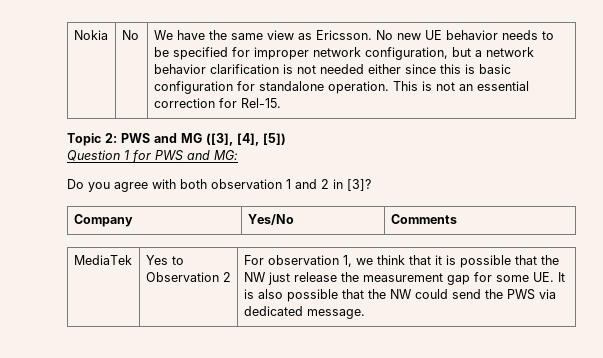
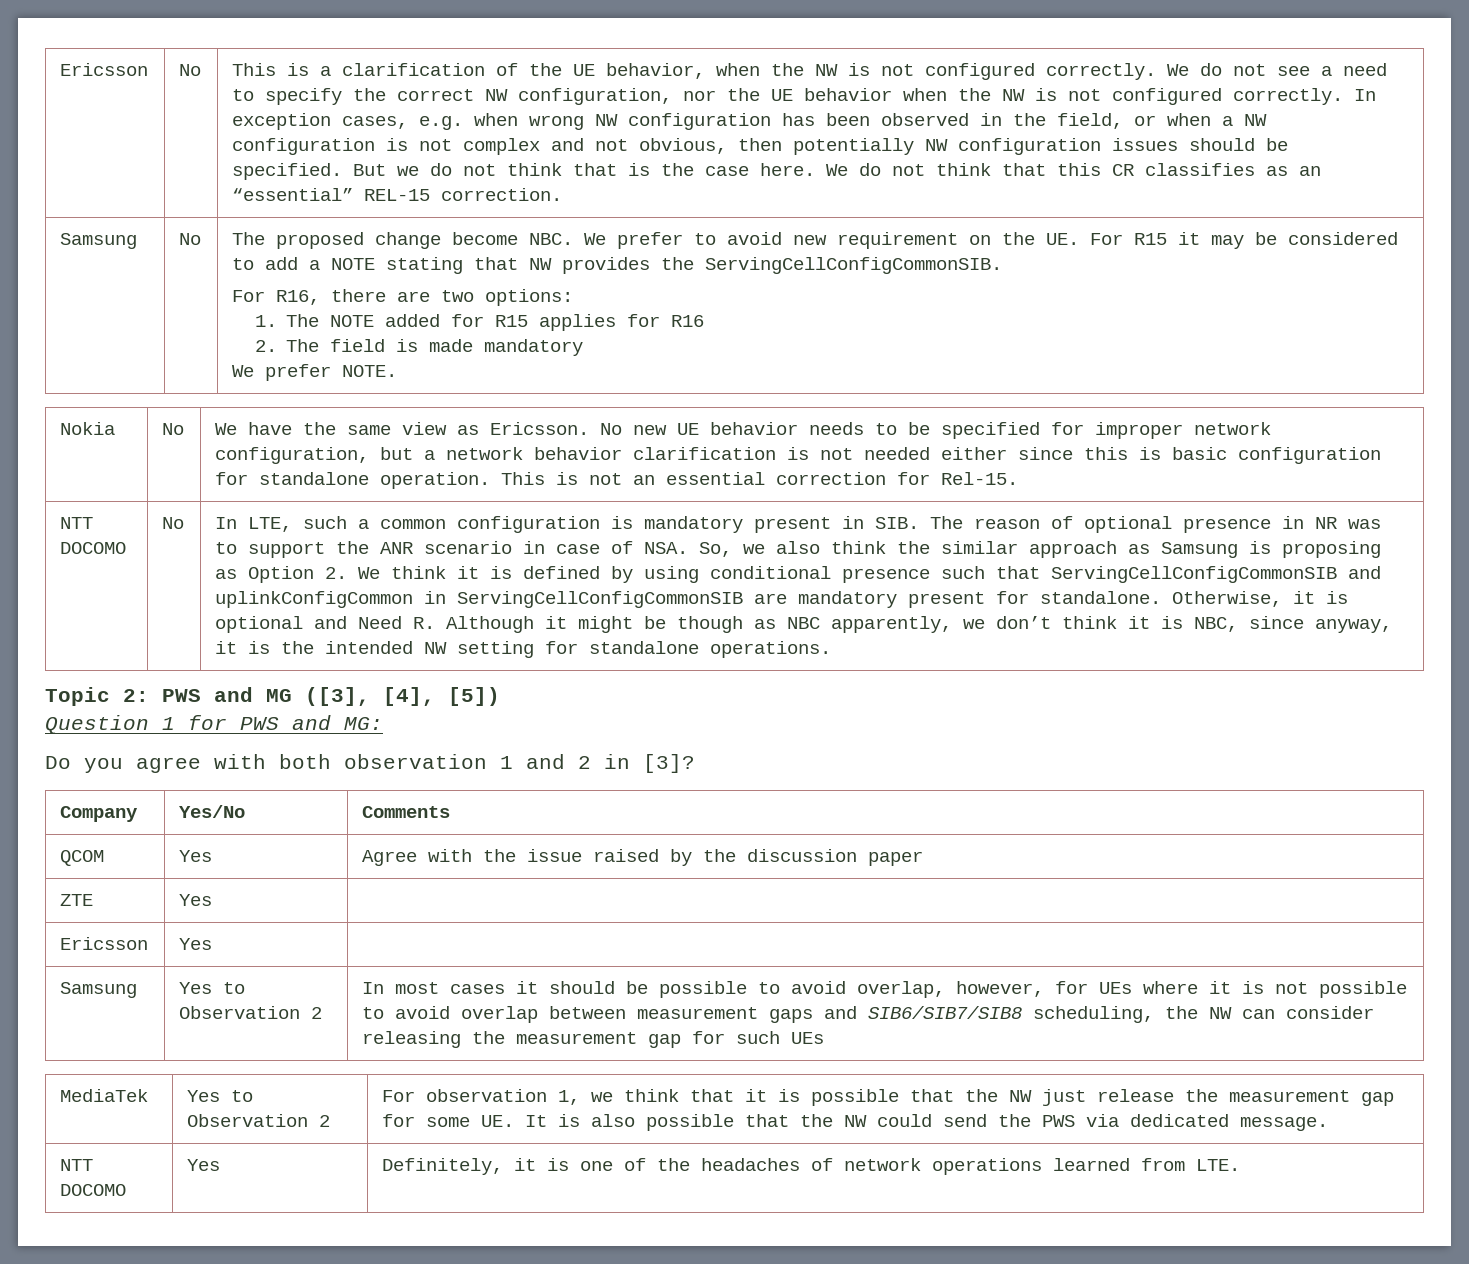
(73, 35) none -> [60,63,149,76] [179,64,202,76] [232,63,1388,80] [232,88,1377,105] [232,113,1268,130] [232,138,1289,155] [232,163,1322,180] [232,188,563,201] [60,233,138,249] [179,233,202,245] [232,232,1399,249] [232,257,1003,274] [232,289,574,306] [254,314,705,331] [254,339,584,356] [232,364,398,381] Ericsson | No | This is a clarification of the UE behavior, when the NW is not configured correctly. We do not see a need to specify the correct NW configuration, nor the UE behavior when the NW is not configured correctly. In exception cases, e.g. when wrong NW configuration has been observed in the field, or when a NW configuration is not complex and not obvious, then potentially NW configuration issues should be specified. But we do not think that is the case here. We do not think that this CR classifies as an “essential” REL-15 correction. // Samsung | No | The proposed change become NBC. We prefer to avoid new requirement on the UE. For R15 it may be considered to add a NOTE stating that NW provides the ServingCellConfigCommonSIB. // For R16, there are two options: // 1. The NOTE added for R15 applies for R16 // 2. The field is made mandatory // We prefer NOTE. //
(281, 103) none -> [60,517,94,529] [60,542,127,554] [162,517,185,529] [215,516,1382,533] [215,541,1382,558] [215,566,1382,583] [215,591,1349,608] [215,616,1393,633] [215,641,832,658] // NTT DOCOMO | No | In LTE, such a common configuration is mandatory present in SIB. The reason of optional presence in NR was to support the ANR scenario in case of NSA. So, we also think the similar approach as Samsung is proposing as Option 2. We think it is defined by using conditional presence such that ServingCellConfigCommonSIB and uplinkConfigCommon in ServingCellConfigCommonSIB are mandatory present for standalone. Otherwise, it is optional and Need R. Although it might be though as NBC apparently, we don’t think it is NBC, since anyway, it is the intended NW setting for standalone operations.
(457, 219) none -> [60,850,105,866] [179,850,213,862] [362,849,924,866] [60,894,94,906] [179,894,213,906] [60,937,149,950] [179,938,213,950] [60,982,138,998] [179,982,246,994] [179,1006,323,1019] [362,981,1408,998] [362,1006,1375,1023] [362,1031,825,1048] // QCOM | Yes | Agree with the issue raised by the discussion paper // ZTE | Yes | // Ericsson | Yes | // Samsung | Yes to Observation 2 | In most cases it should be possible to avoid overlap, however, for UEs where it is not possible to avoid overlap between measurement gaps and SIB6/SIB7/SIB8 scheduling, the NW can consider releasing the measurement gap for such UEs
(365, 314) none -> [60,1159,94,1171] [60,1184,127,1196] [187,1159,221,1171] [382,1158,1241,1175] // NTT DOCOMO | Yes | Definitely, it is one of the headaches of network operations learned from LTE.

